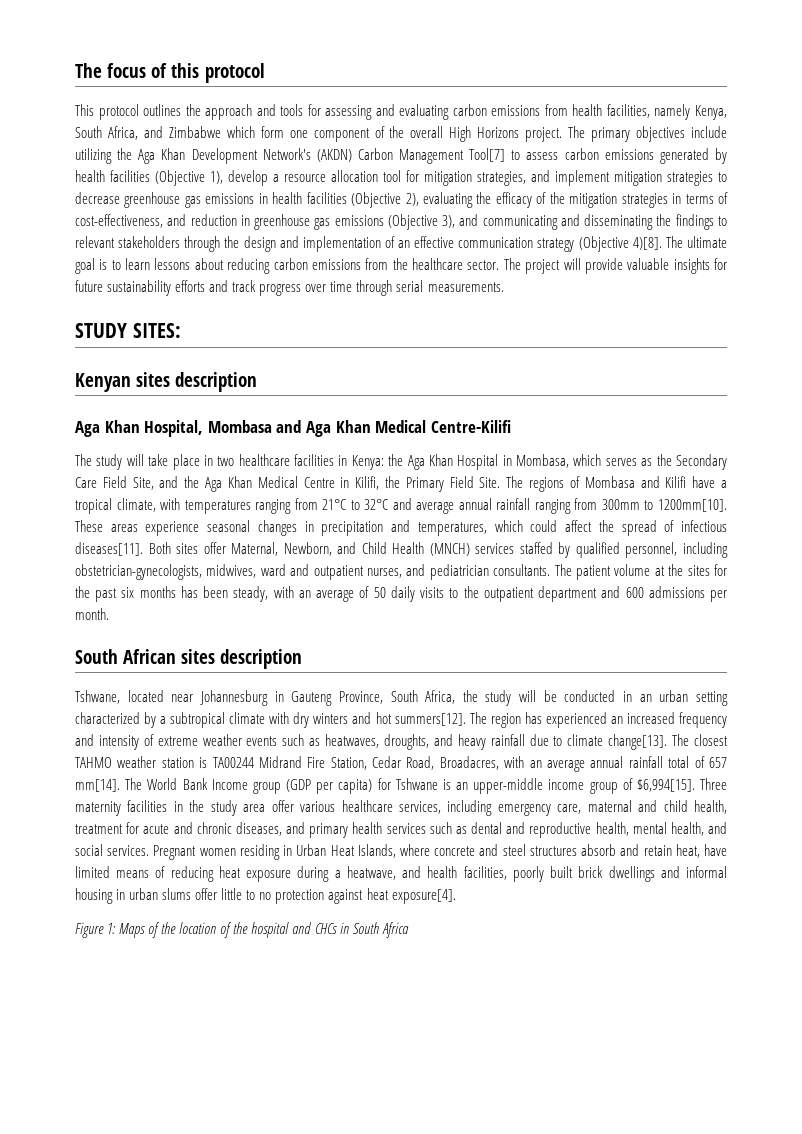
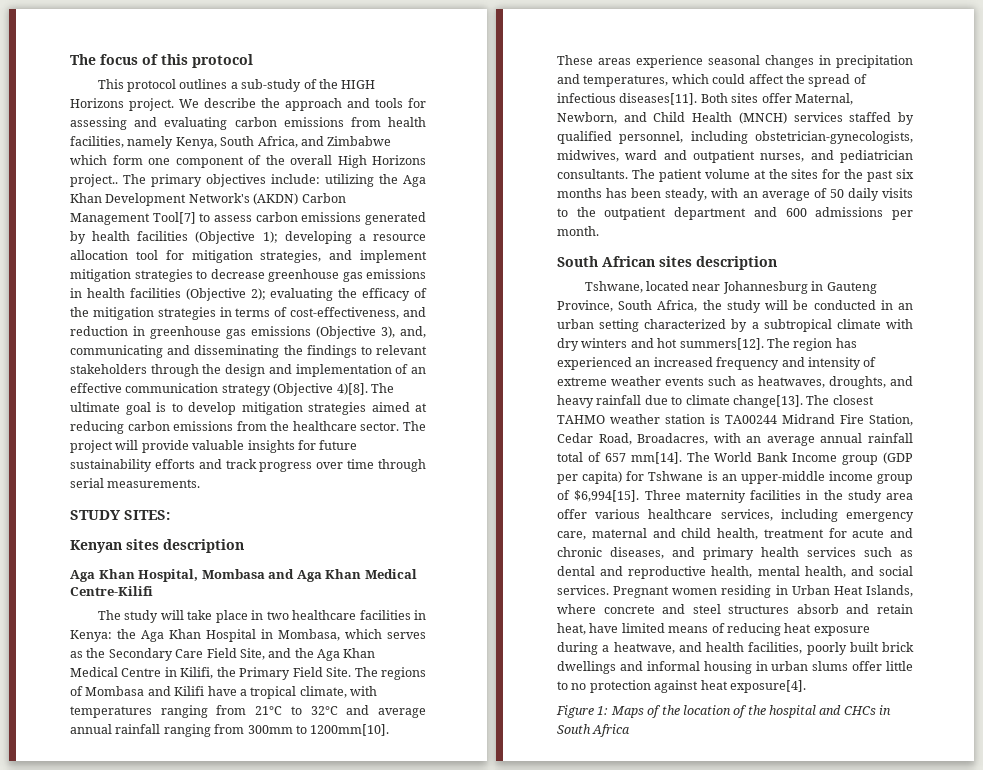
(182, 110) none -> [230,79,376,92] [70,98,256,111] a sub-study of the HIGH Horizons project. We describe
[525,127,563,142] project. -> [70,174,118,187] project..
[691,126,728,138] include -> [271,174,320,184] include:
[210,170,268,186] 1), develop -> [262,231,352,244] 1); developing
[405,193,419,206] 2), -> [250,288,266,300] 2);
[459,214,479,226] and -> [400,326,426,338] and,
[125,258,224,270] learn lessons about -> [188,402,427,415] develop mitigation strategies aimed at

